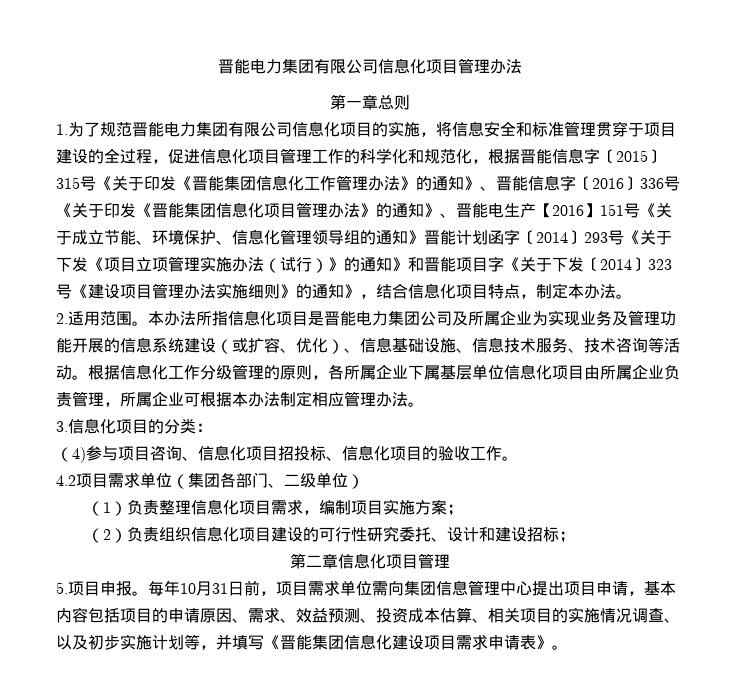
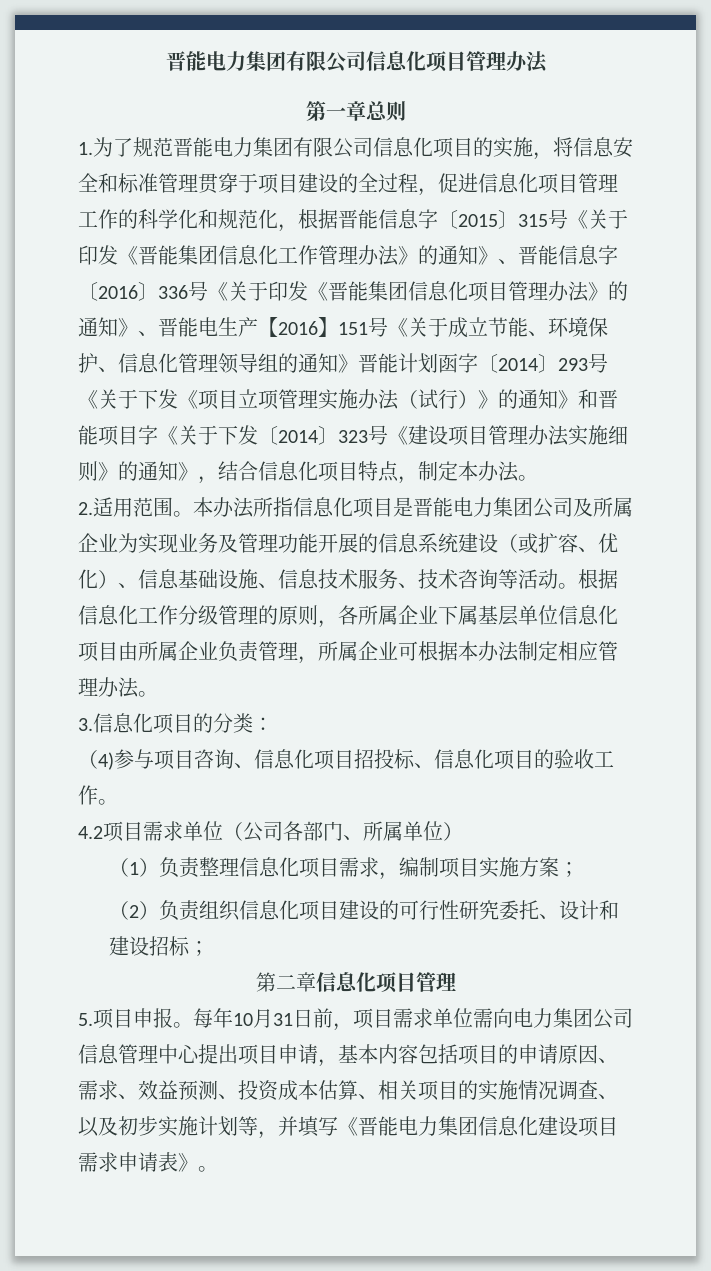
[188,473,220,488] 集团 -> [243,821,283,842] 公司
[284,473,316,488] 二级 -> [363,821,403,841] 所属
[404,581,436,596] 集团 -> [513,1008,633,1029] 电力集团公司
(312, 642) none -> [398,1116,438,1136] 电力

